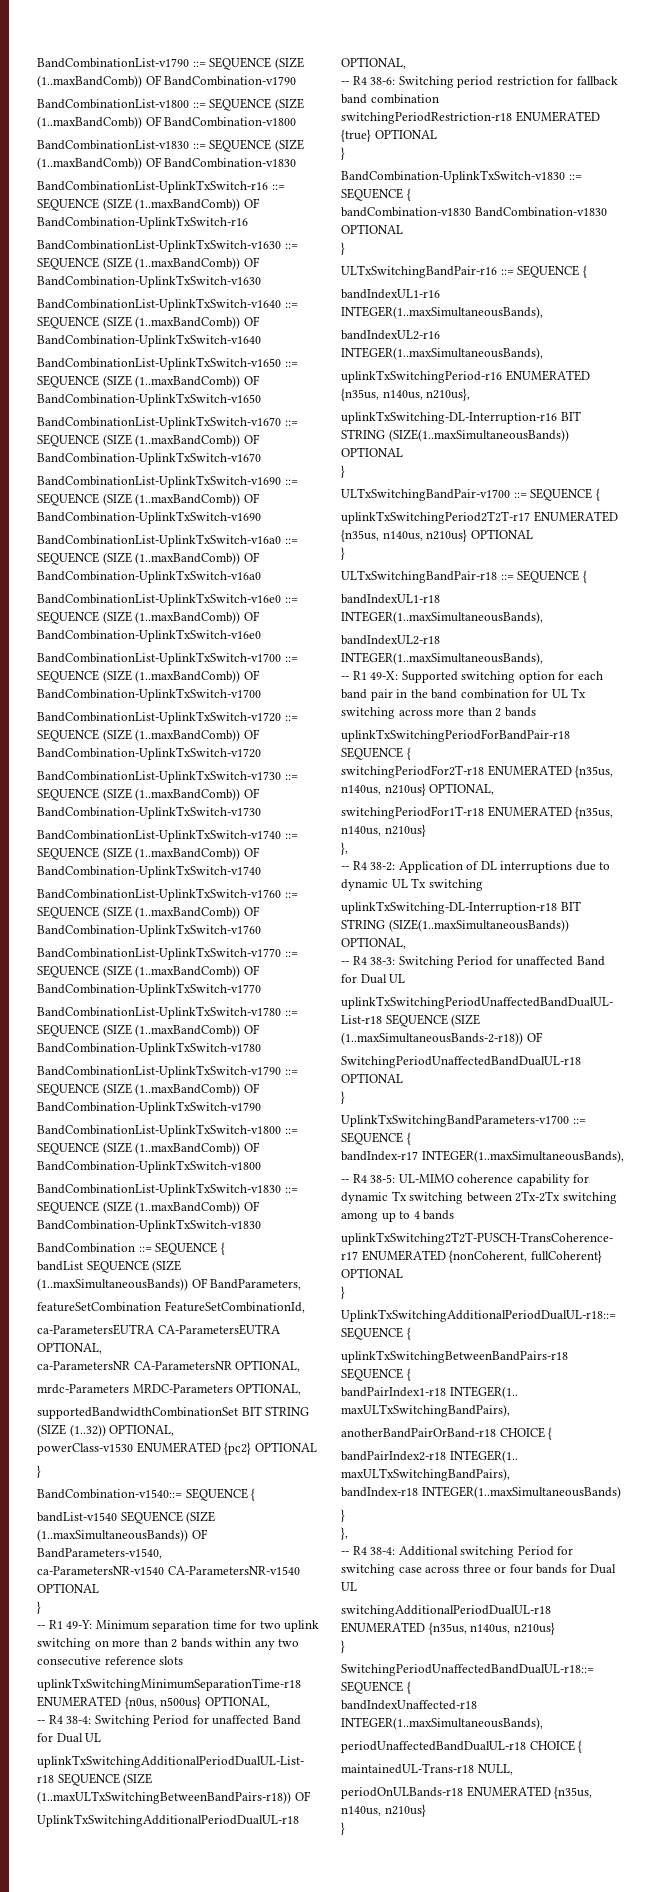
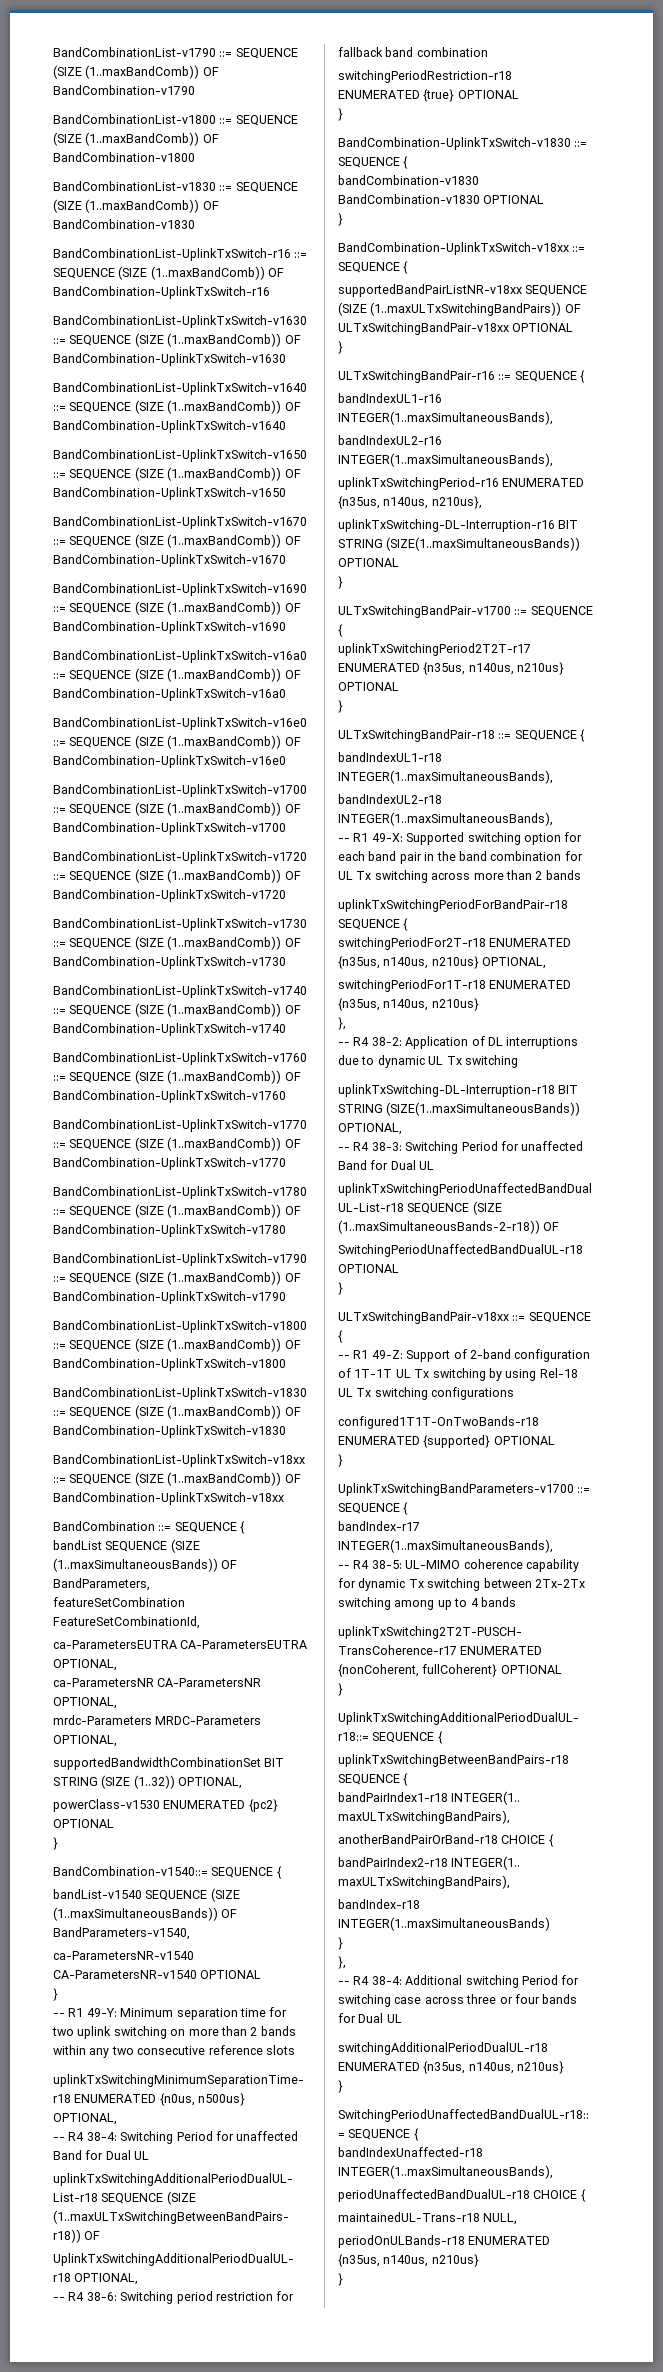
(261, 1225) none -> [53,1454,305,1467] [53,1472,301,1486] [53,1492,284,1505] // BandCombinationList-UplinkTxSwitch-v18xx ::= SEQUENCE (SIZE (1..maxBandComb)) OF BandCombination-UplinkTxSwitch-v18xx
(345, 248) none -> [338,242,586,255] [338,261,409,274] [338,284,588,297] [338,302,581,316] [338,322,574,335] [338,341,343,354] // BandCombination-UplinkTxSwitch-v18xx ::= SEQUENCE { // supportedBandPairListNR-v18xx SEQUENCE (SIZE (1..maxULTxSwitchingBandPairs)) OF ULTxSwitchingBandPair-v18xx OPTIONAL // }
(345, 1097) none -> [338,1311,591,1324] [338,1330,343,1343] [338,1349,591,1362] [338,1368,578,1381] [338,1387,515,1400] [338,1416,539,1429] [338,1435,555,1448] [338,1454,343,1467] // ULTxSwitchingBandPair-v18xx ::= SEQUENCE { // -- R1 49-Z: Support of 2-band configuration of 1T-1T UL Tx switching by using Rel-18 UL Tx switching configurations // configured1T1T-OnTwoBands-r18 ENUMERATED {supported} OPTIONAL // }

